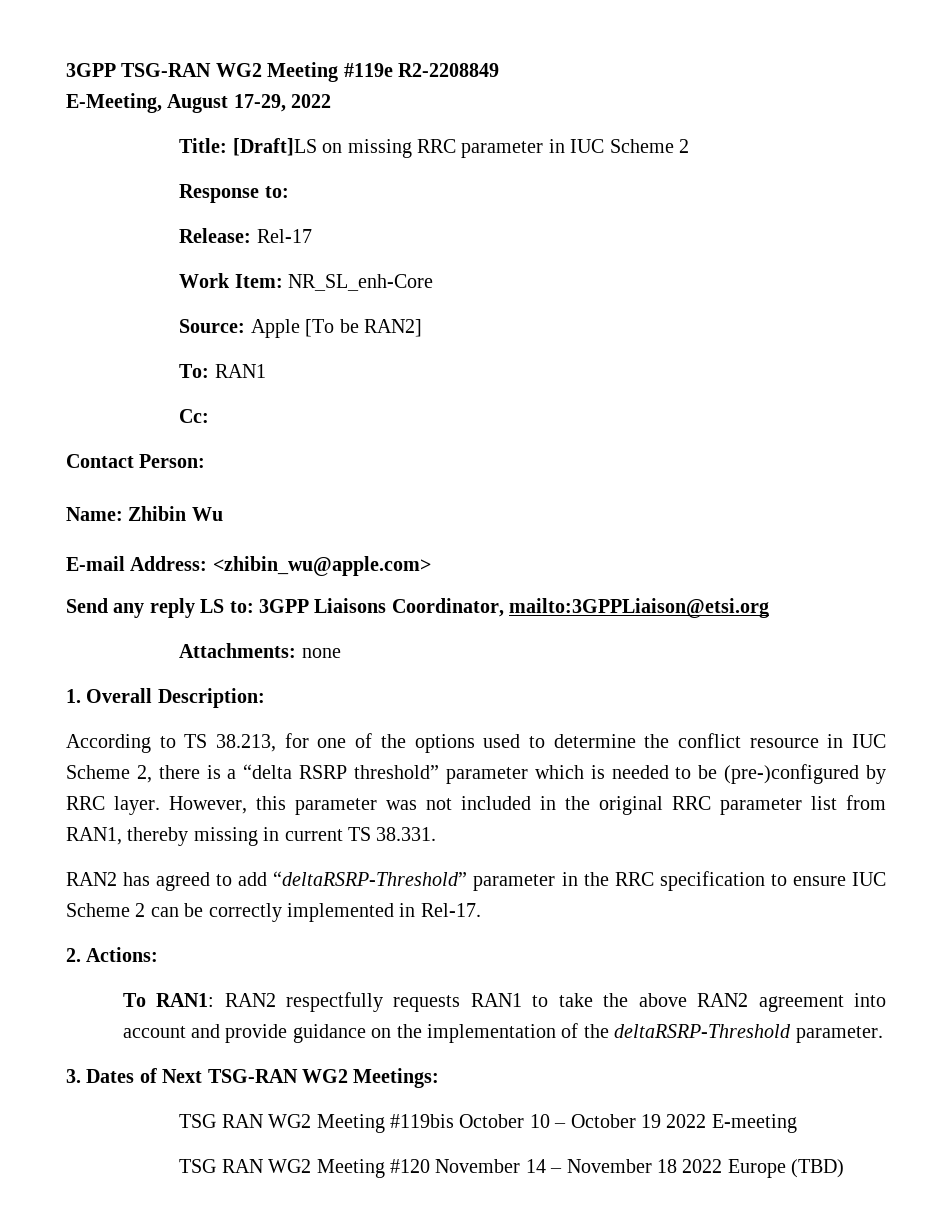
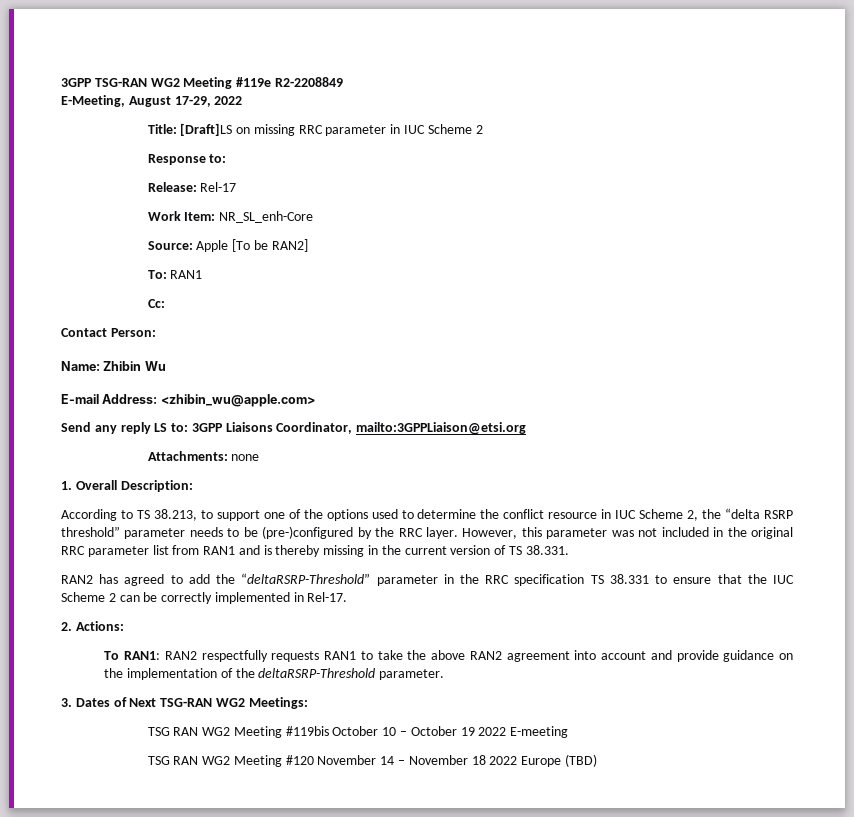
[284,733,309,748] for -> [200,510,260,521] to support
[158,765,237,779] there is a -> [702,509,722,519] the
[534,765,669,779] which is needed -> [189,527,223,537] needs
(887, 774) none -> [375,527,395,537] the
[66,827,343,846] RAN1, thereby missing in current -> [203,545,507,557] RAN1 and is thereby missing in the current version of
(268, 879) none -> [216,574,236,584] the
[770,874,846,886] to ensure -> [590,574,767,584] TS 38.331 to ensure that the

